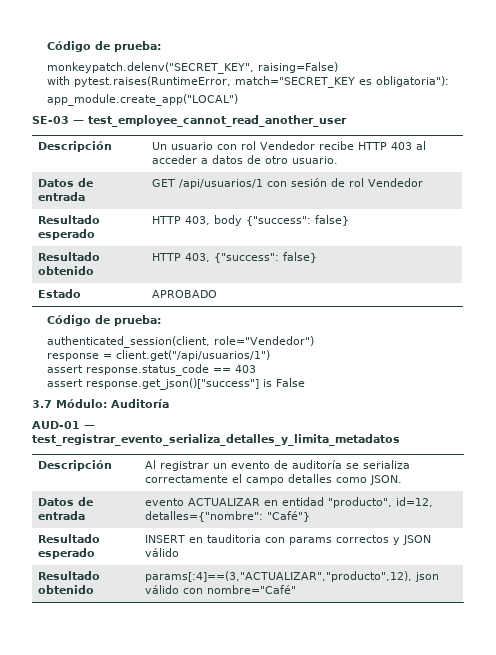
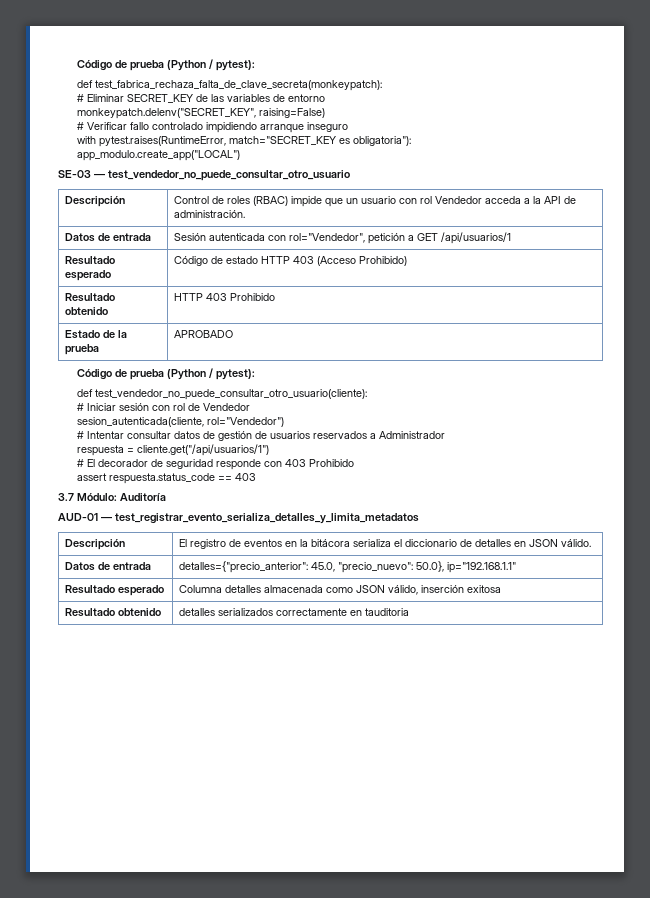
[46,41,161,52] [46,62,338,74] Código de prueba: // monkeypatch.delenv("SECRET_KEY", raising=False) -> [77,59,256,71] [77,80,383,91] [77,94,326,103] [77,108,326,119] [77,122,349,133] Código de prueba (Python / pytest): // def test_fabrica_rechaza_falta_de_clave_secreta(monkeypatch): // # Eliminar SECRET_KEY de las variables de entorno // monkeypatch.delenv("SECRET_KEY", raising=False) // # Verificar fallo controlado impidiendo arranque inseguro
[46,94,238,106] app_module.create_app("LOCAL") -> [77,150,241,161] app_modulo.create_app("LOCAL")
[88,115,347,127] [37,141,112,152] [151,141,426,150] [151,155,338,164] [37,178,93,187] [37,192,85,201] [151,178,423,189] [37,215,100,224] [37,229,95,240] [151,215,349,226] [37,252,100,261] [37,266,94,275] [151,252,317,263] [37,289,81,298] [151,290,217,298] [46,315,161,326] [46,336,314,348] [46,350,270,361] [46,364,209,376] test_employee_cannot_read_another_user // Descripción | Un usuario con rol Vendedor recibe HTTP 403 al acceder a datos de otro usuario. // Datos de entrada | GET /api/usuarios/1 con sesión de rol Vendedor // Resultado esperado | HTTP 403, body {"success": false} // Resultado obtenido | HTTP 403, {"success": false} // Estado | APROBADO // Código de prueba: // authenticated_session(client, role="Vendedor") // response = client.get("/api/usuarios/1") // assert response.status_code -> [108,170,350,181] [65,196,126,207] [174,196,577,207] [174,210,246,218] [65,233,152,242] [174,232,512,244] [65,256,116,265] [65,270,112,281] [174,256,408,266] [65,293,116,302] [65,307,109,315] [174,293,276,301] [65,330,128,339] [65,344,100,355] [174,330,234,338] [77,368,256,380] [77,389,368,400] [77,403,251,411] [77,417,285,427] [77,431,446,441] [77,444,270,456] [77,459,355,470] [77,473,216,484] test_vendedor_no_puede_consultar_otro_usuario // Descripción | Control de roles (RBAC) impide que un usuario con rol Vendedor acceda a la API de administración. // Datos de entrada | Sesión autenticada con rol="Vendedor", petición a GET /api/usuarios/1 // Resultado esperado | Código de estado HTTP 403 (Acceso Prohibido) // Resultado obtenido | HTTP 403 Prohibido // Estado de la prueba | APROBADO // Código de prueba (Python / pytest): // def test_vendedor_no_puede_consultar_otro_usuario(cliente): // # Iniciar sesión con rol de Vendedor // sesion_autenticada(cliente, rol="Vendedor") // # Intentar consultar datos de gestión de usuarios reservados a Administrador // respuesta = cliente.get("/api/usuarios/1") // # El decorador de seguridad responde con 403 Prohibido // assert respuesta.status_code
[46,378,305,390] // assert response.get_json()["success"] is False -> (257, 477) none
[144,460,410,471] [144,474,402,485] [37,497,93,506] [37,511,85,520] [144,497,433,508] [144,511,310,522] [37,534,100,543] [37,548,95,559] [144,534,431,545] [144,548,179,557] [37,571,100,580] [37,585,94,594] [144,571,439,582] [144,585,296,594] Al registrar un evento de auditoría se serializa correctamente el campo detalles como JSON. // Datos de entrada | evento ACTUALIZAR en entidad "producto", id=12, detalles={"nombre": "Café"} // Resultado esperado | INSERT en tauditoria con params correctos y JSON válido // Resultado obtenido | params[:4]==(3,"ACTUALIZAR","producto",12), json válido con nombre="Café" -> [179,539,592,549] [65,562,152,571] [179,561,517,573] [65,585,165,596] [179,585,502,595] [65,608,162,617] [179,608,410,616] El registro de eventos en la bitácora serializa el diccionario de detalles en JSON válido. // Datos de entrada | detalles={"precio_anterior": 45.0, "precio_nuevo": 50.0}, ip="192.168.1.1" // Resultado esperado | Columna detalles almacenada como JSON válido, inserción exitosa // Resultado obtenido | detalles serializados correctamente en tauditoria

